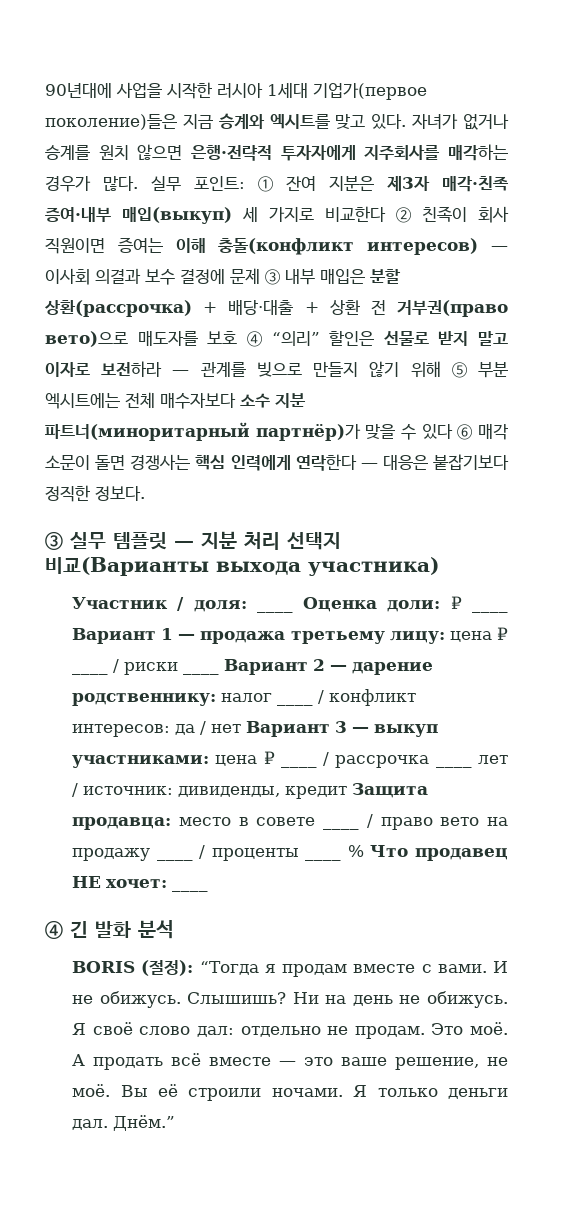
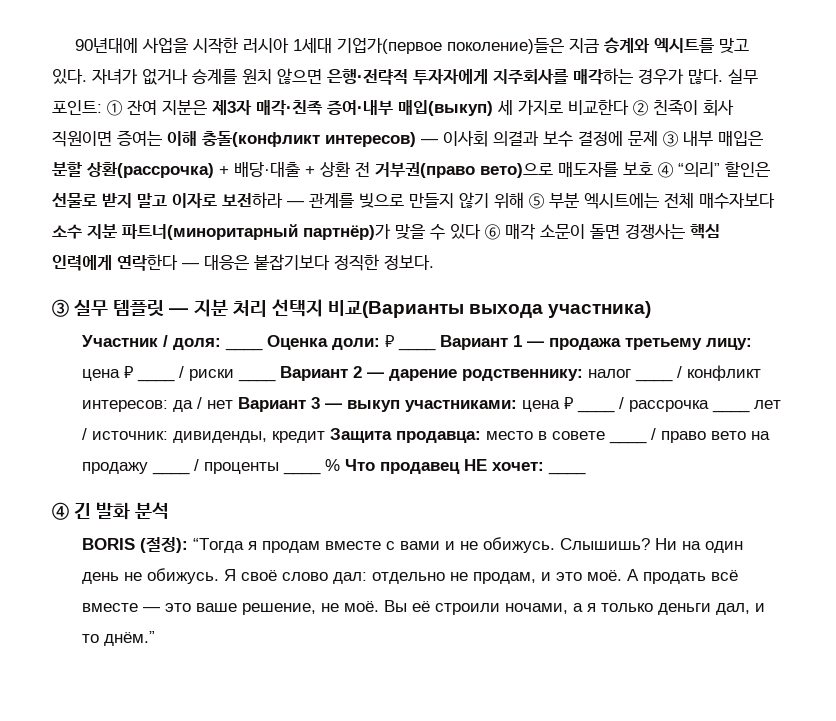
[437,961,509,973] вами. И -> [399,541,455,550] вами и
(347, 999) none -> [704,541,743,553] один
[354,1023,464,1039] продам. Это -> [472,572,582,584] продам, и это
[271,1085,508,1099] [72,1115,176,1131] ночами. Я только деньги дал. Днём.” -> [504,603,765,615] [81,631,155,646] ночами, а я только деньги дал, и то днём.”

